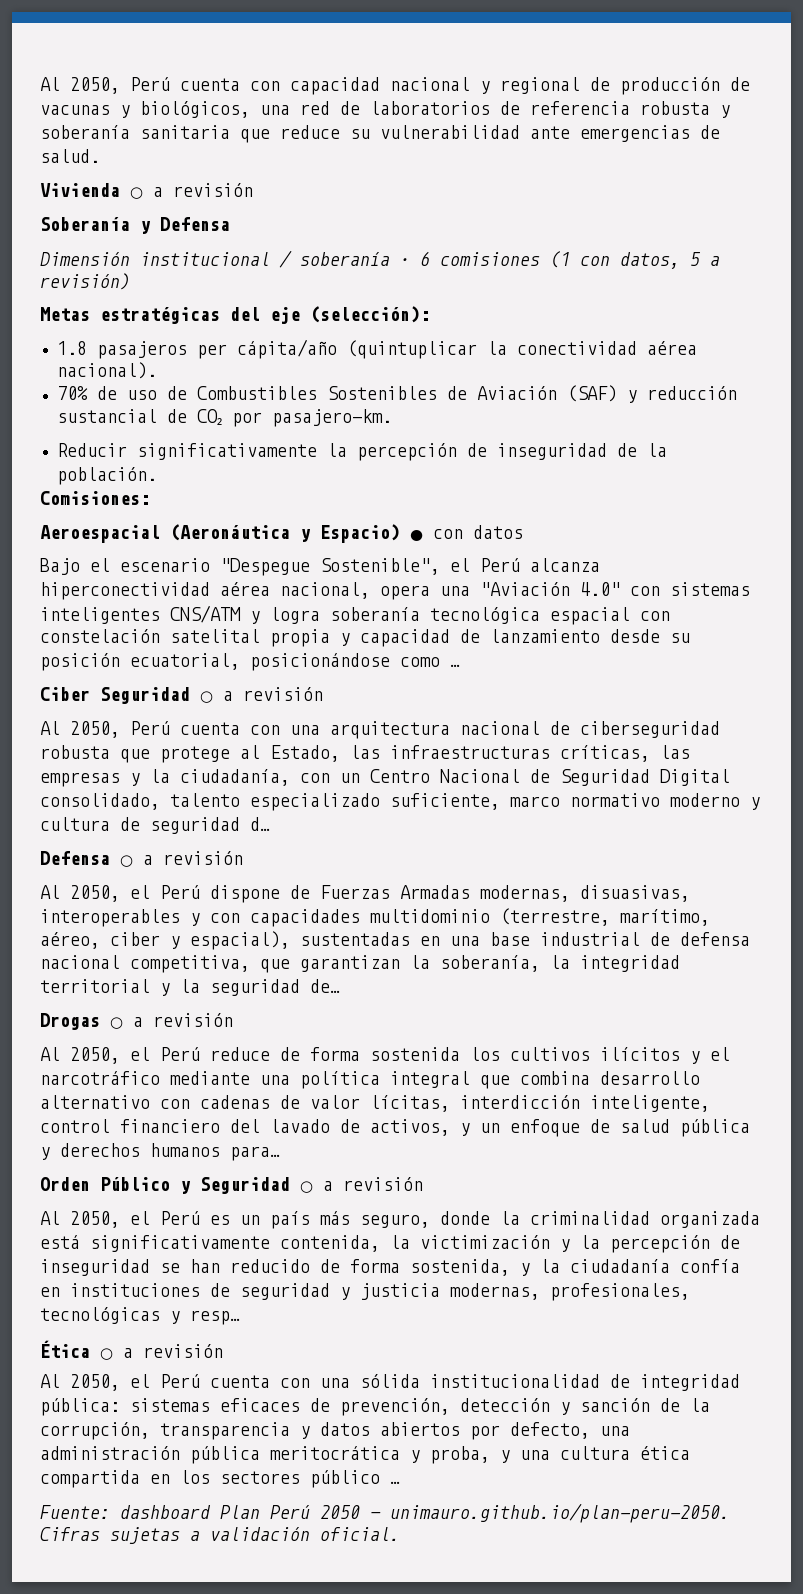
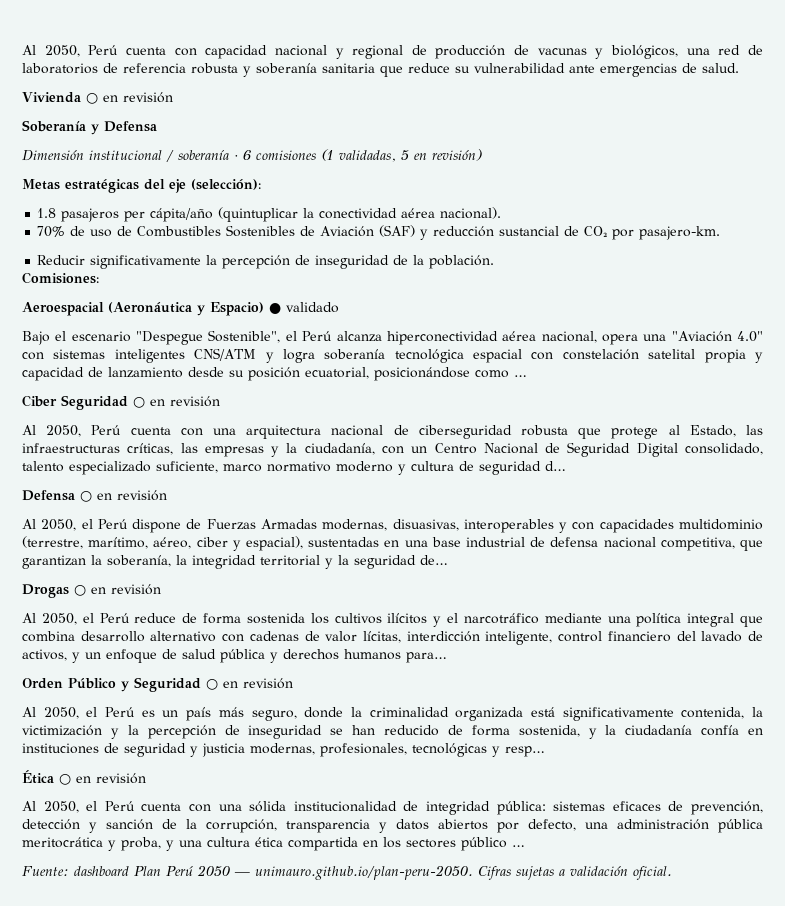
[153,187,163,197] a -> [103,95,118,102] en
[580,252,720,269] con datos, 5 a -> [339,150,427,162] validadas, 5 en
[433,525,523,539] con datos -> [286,302,339,313] validado
[223,691,233,701] a -> [150,399,165,406] en
[143,855,153,865] a -> [97,493,112,500] en
[133,1017,143,1027] a -> [91,587,106,594] en
[323,1181,333,1191] a -> [223,681,238,688] en
[123,1348,133,1358] a -> [76,776,91,783] en

